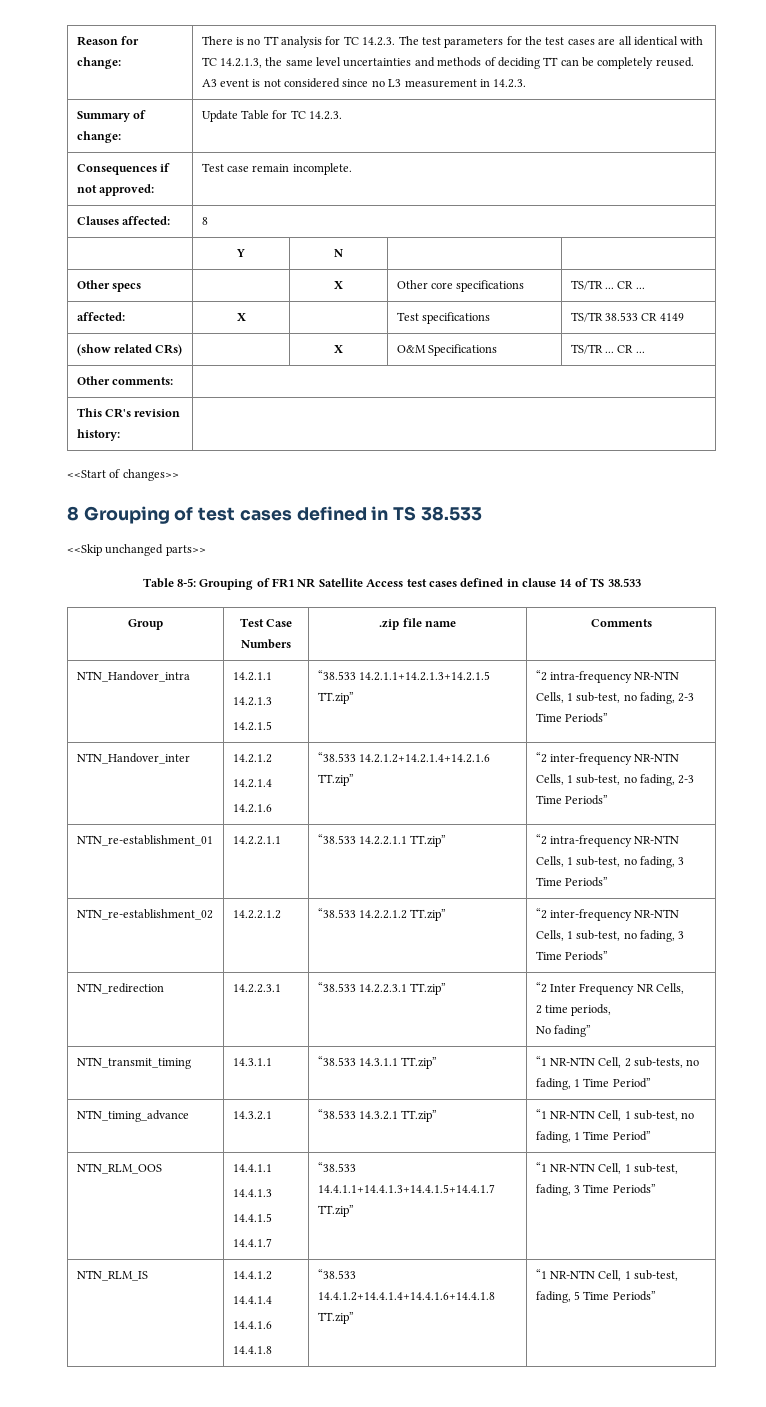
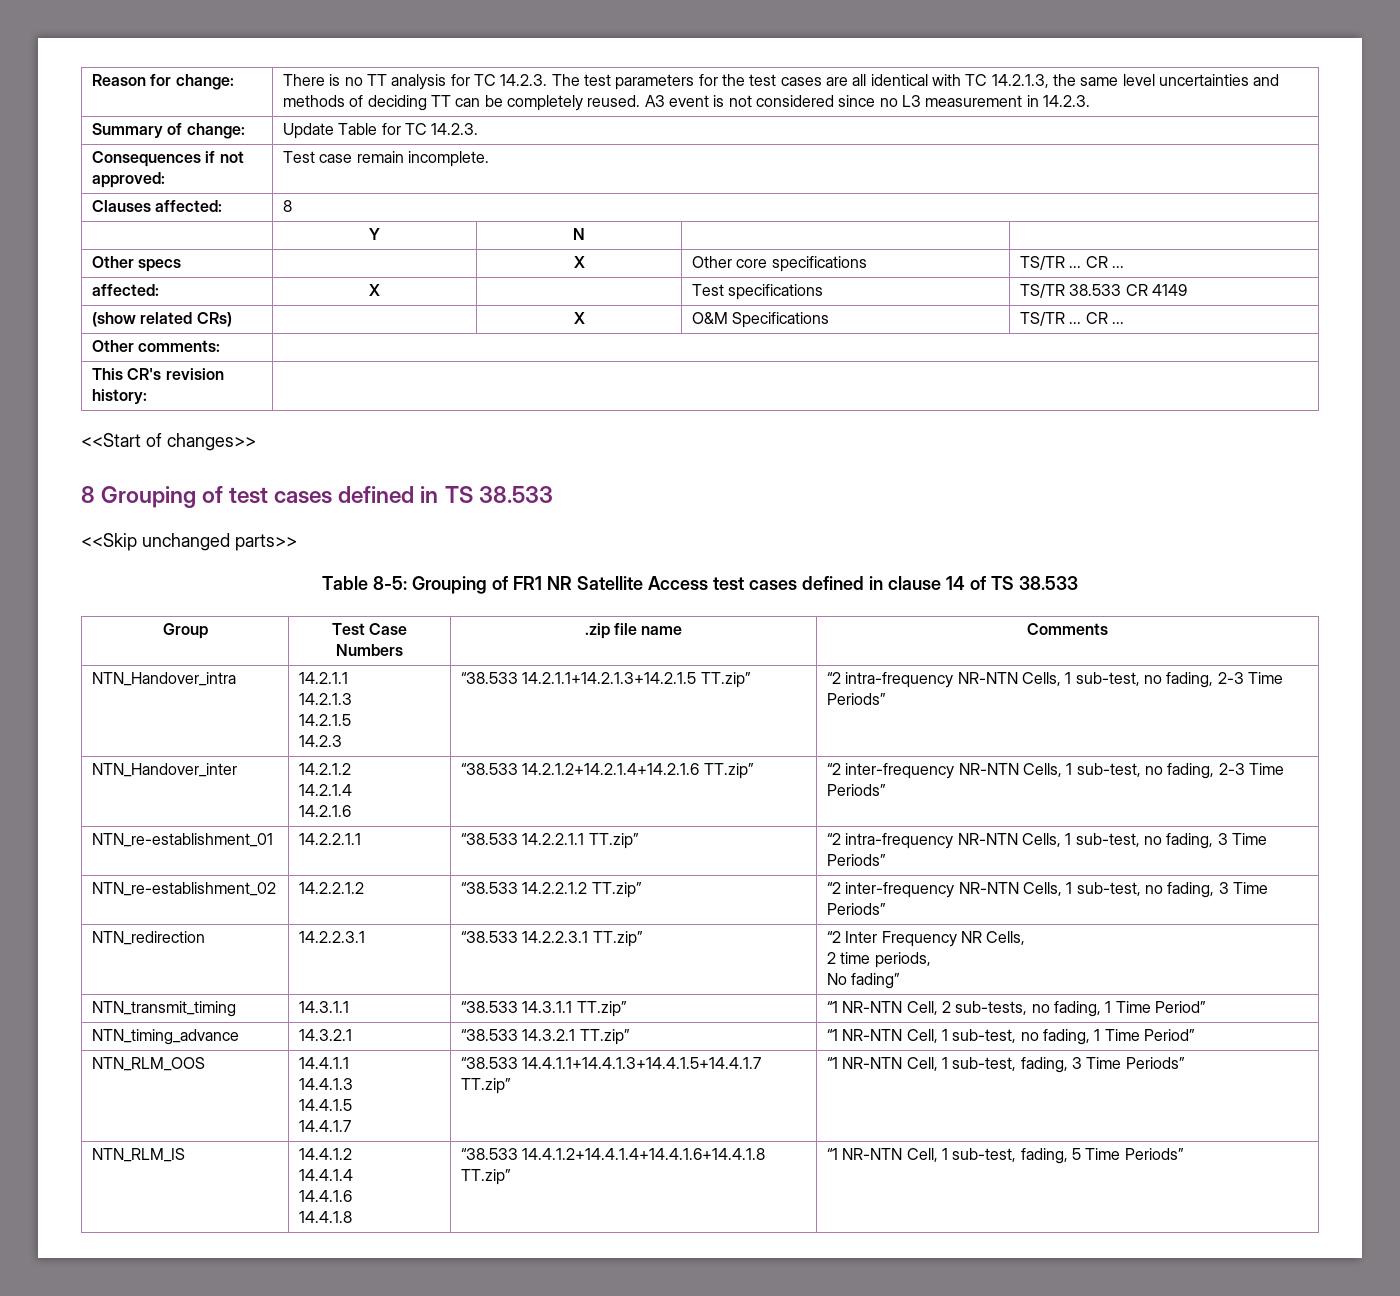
(272, 726) none -> [299,735,343,747] // 14.2.3

